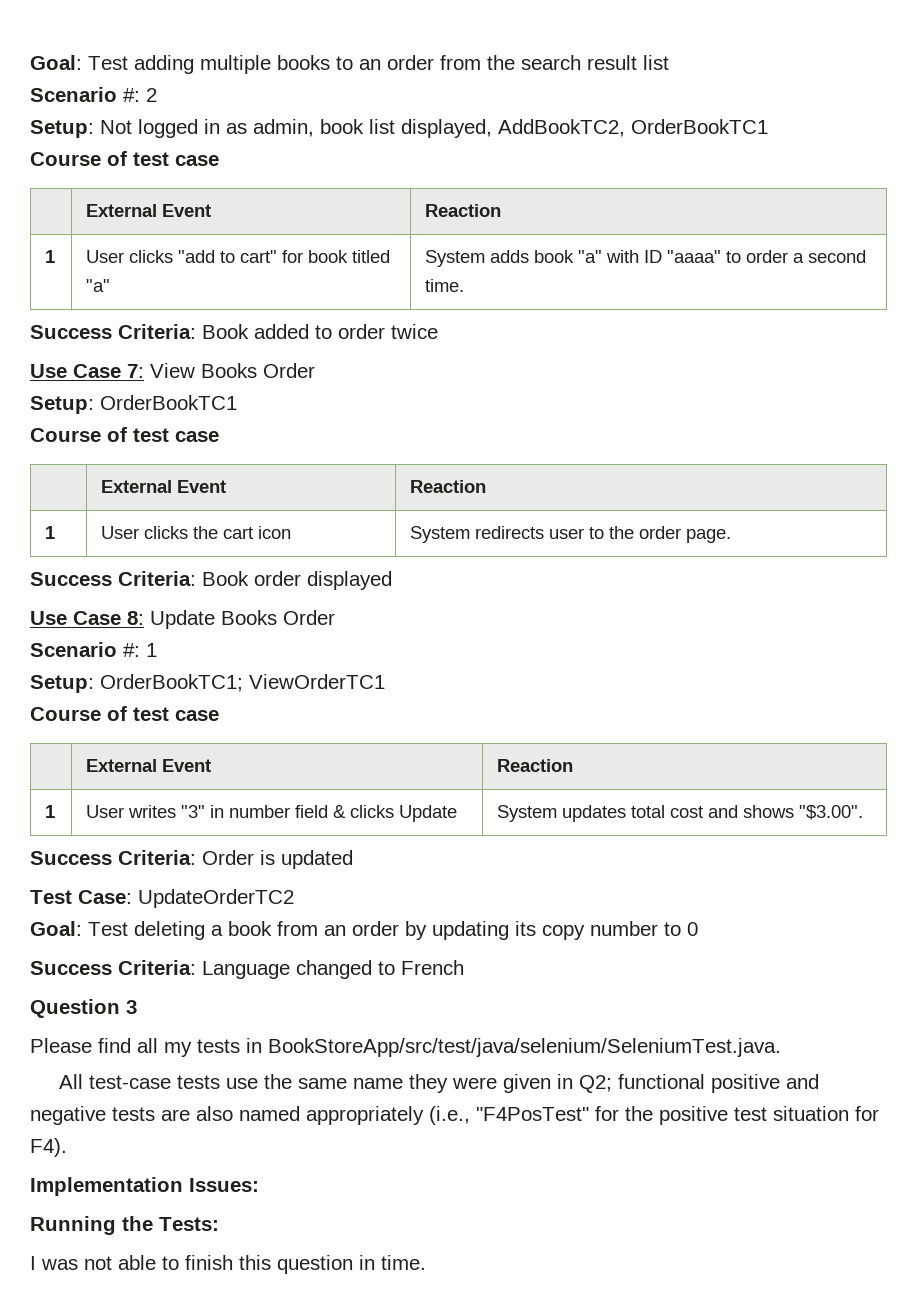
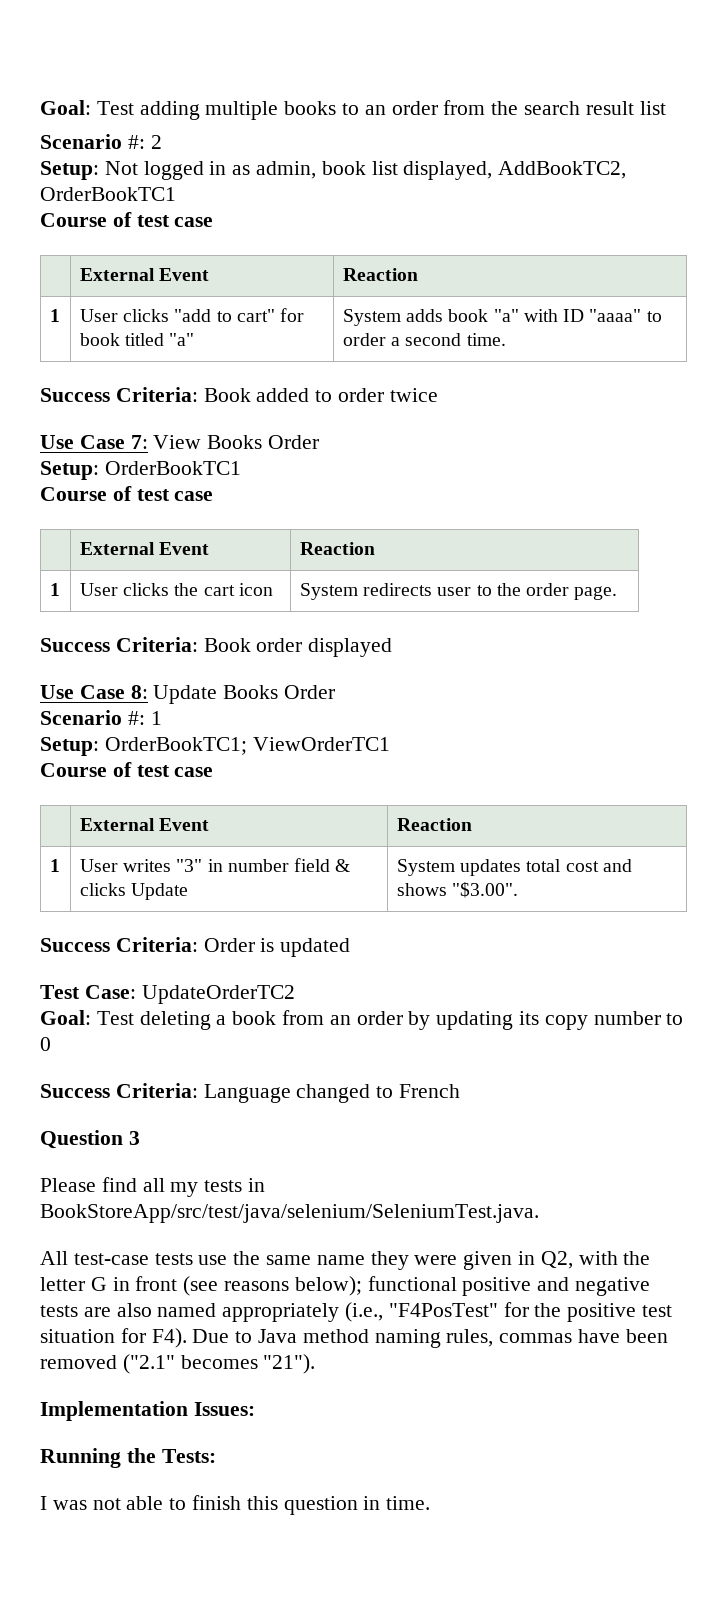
[578,1075,612,1093] Q2; -> [540,1251,651,1269] [40,1276,362,1296] Q2, with the letter G in front (see reasons below);
(67, 1147) none -> [192,1329,668,1348] [40,1354,316,1374] Due to Java method naming rules, commas have been removed ("2.1" becomes "21").

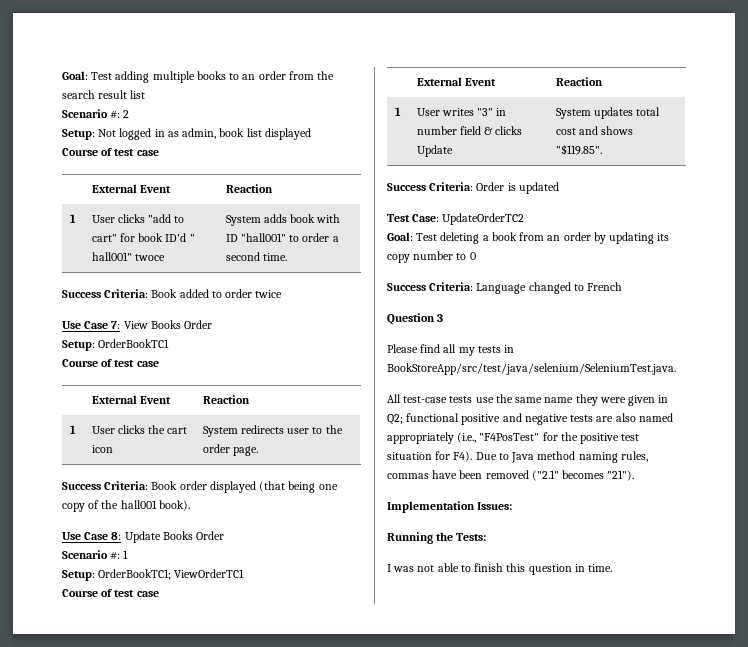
[403,161,627,180] [40,187,176,201] displayed, AddBookTC2, OrderBookTC1 -> [264,128,311,140] displayed
[125,333,195,346] titled "a" -> [165,233,195,242] [91,252,165,261] ID'd " hall001" twoce
[493,309,519,322] "a" -> (316, 218) none
[589,309,642,322] "aaaa" -> [240,233,286,242] "hall001"
(393, 647) none -> [259,481,338,493] [62,500,190,512] (that being one copy of the hall001 book).
[452,882,519,898] "$3.00". -> [555,144,602,155] "$119.85".
[540,1251,651,1269] [40,1276,362,1296] Q2, with the letter G in front (see reasons below); -> [387,414,403,425] Q2;

